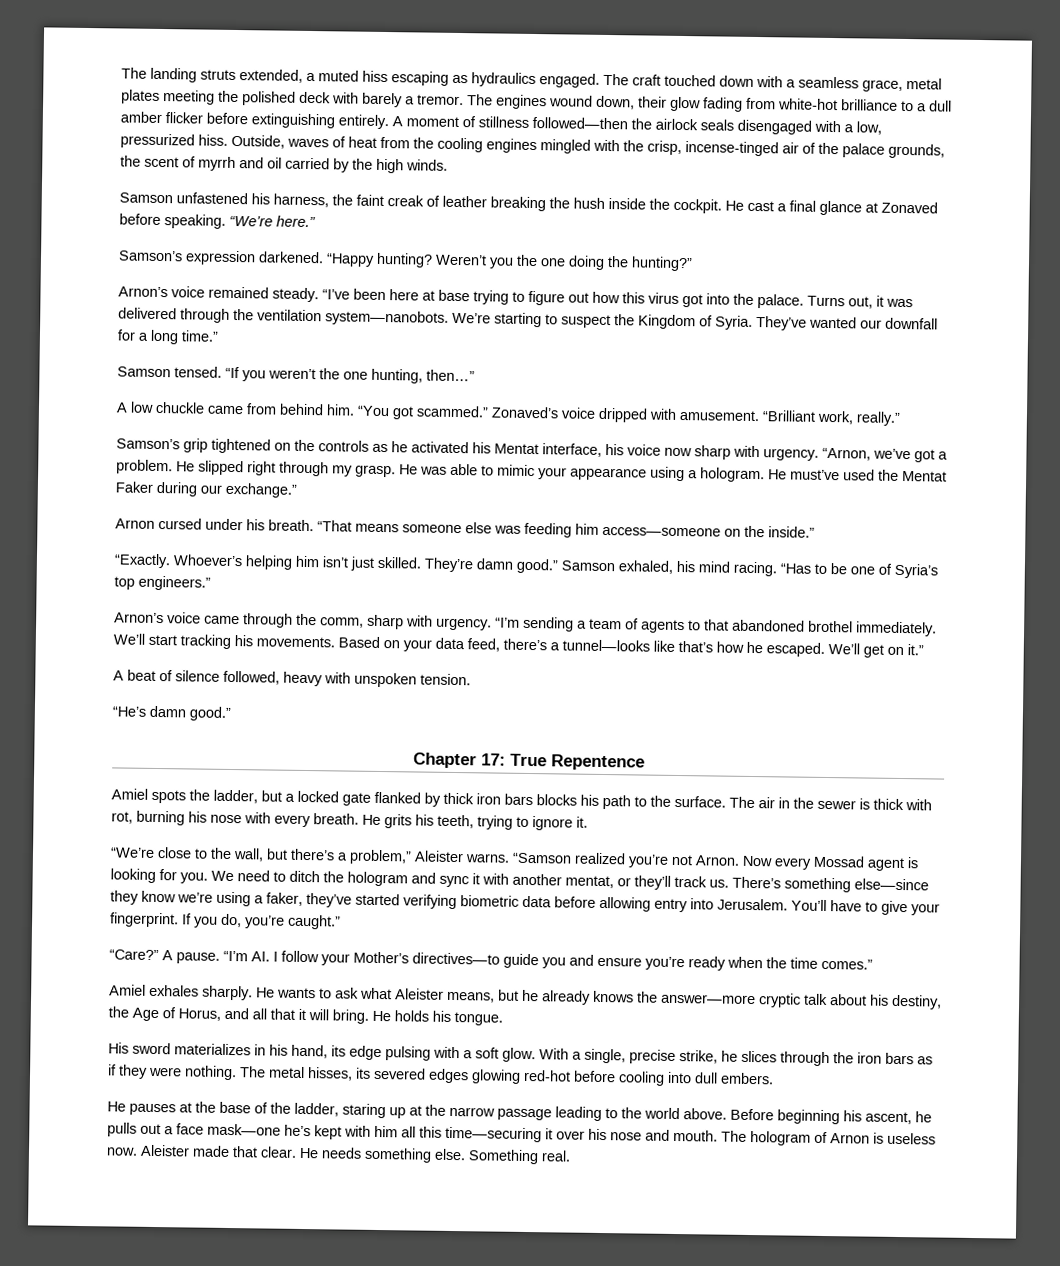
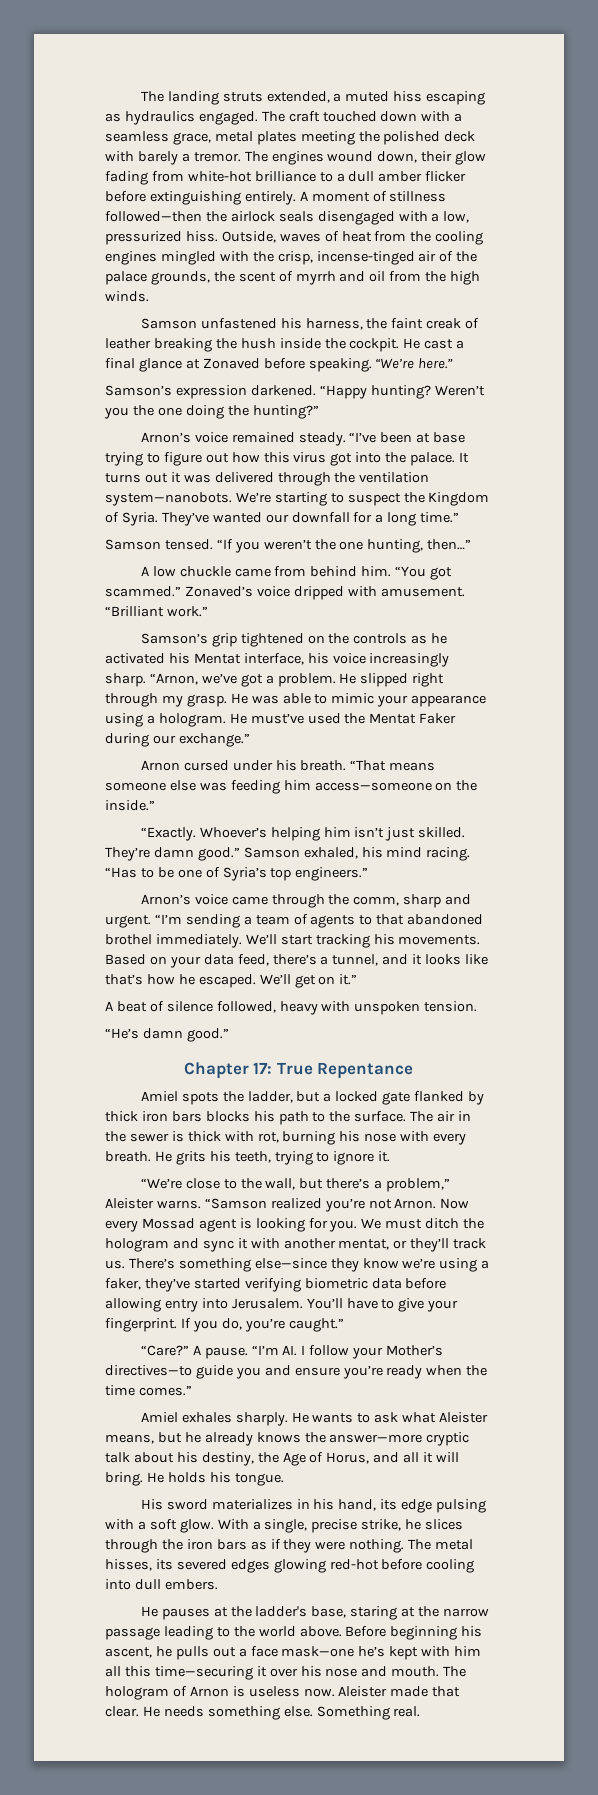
[285,157,350,173] carried by -> [389,271,422,282] from
[389,289,419,301] here -> (413, 437) none
[807,295,873,309] Turns out, -> [459,452,470,463] [105,473,168,483] It turns out
[817,410,901,426] work, really.” -> [166,606,208,617] work.”
[664,445,819,461] now sharp with urgency. -> [369,653,450,667] [105,673,146,687] increasingly sharp.
[406,615,492,631] with urgency. -> [445,894,472,905] [105,915,151,928] and urgent.
[562,639,650,652] tunnel—looks -> [332,954,462,966] tunnel, and it looks
[550,754,645,771] Repentence -> [317,1062,414,1079] Repentance
[237,870,286,882] need to -> [385,1219,423,1229] must
[270,1008,295,1020] that -> (420, 1457) none
[219,1101,406,1119] base of the ladder, staring up -> [255,1606,398,1620] ladder's base, staring

